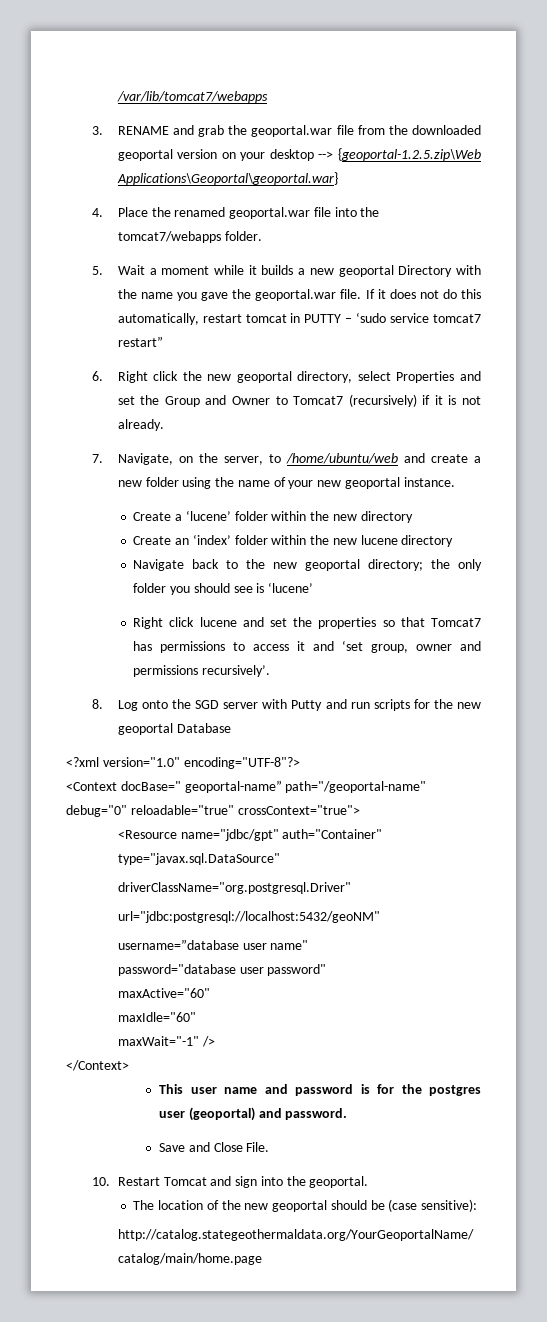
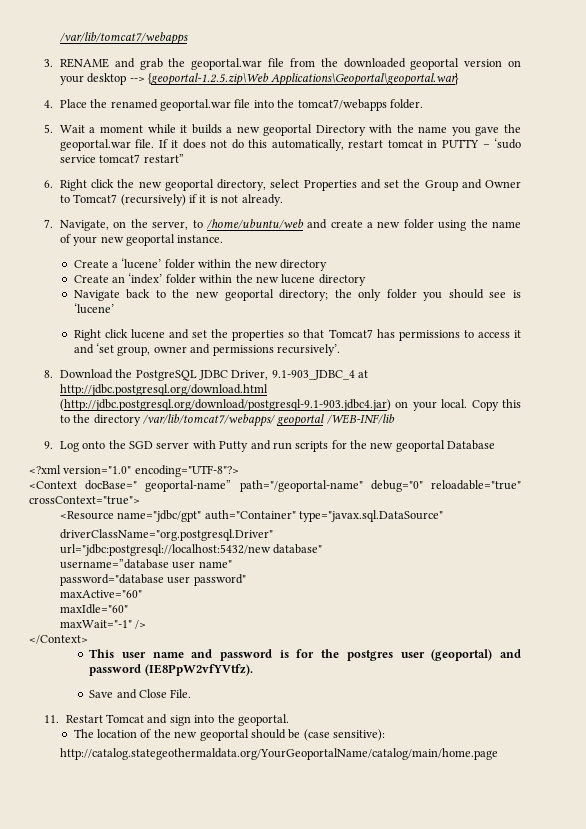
(103, 704) none -> [59,369,369,381] [59,384,268,396] [59,399,522,411] [59,414,395,427] [44,441,54,449] Download the PostgreSQL JDBC Driver, 9.1-903_JDBC_4 at http://jdbc.postgresql.org/download.html (http://jdbc.postgresql.org/download/postgresql-9.1-903.jdbc4.jar) on your local. Copy this to the directory /var/lib/tomcat7/webapps/ geoportal /WEB-INF/lib // 9.
[117,911,380,923] url="jdbc:postgresql://localhost:5432/geoNM" -> [59,544,323,556] url="jdbc:postgresql://localhost:5432/new database"
[285,1108,348,1120] password. -> [89,664,253,676] password (IE8PpW2vfYVtfz).
[91,1177,110,1186] 10. -> [44,715,60,723] 11.

